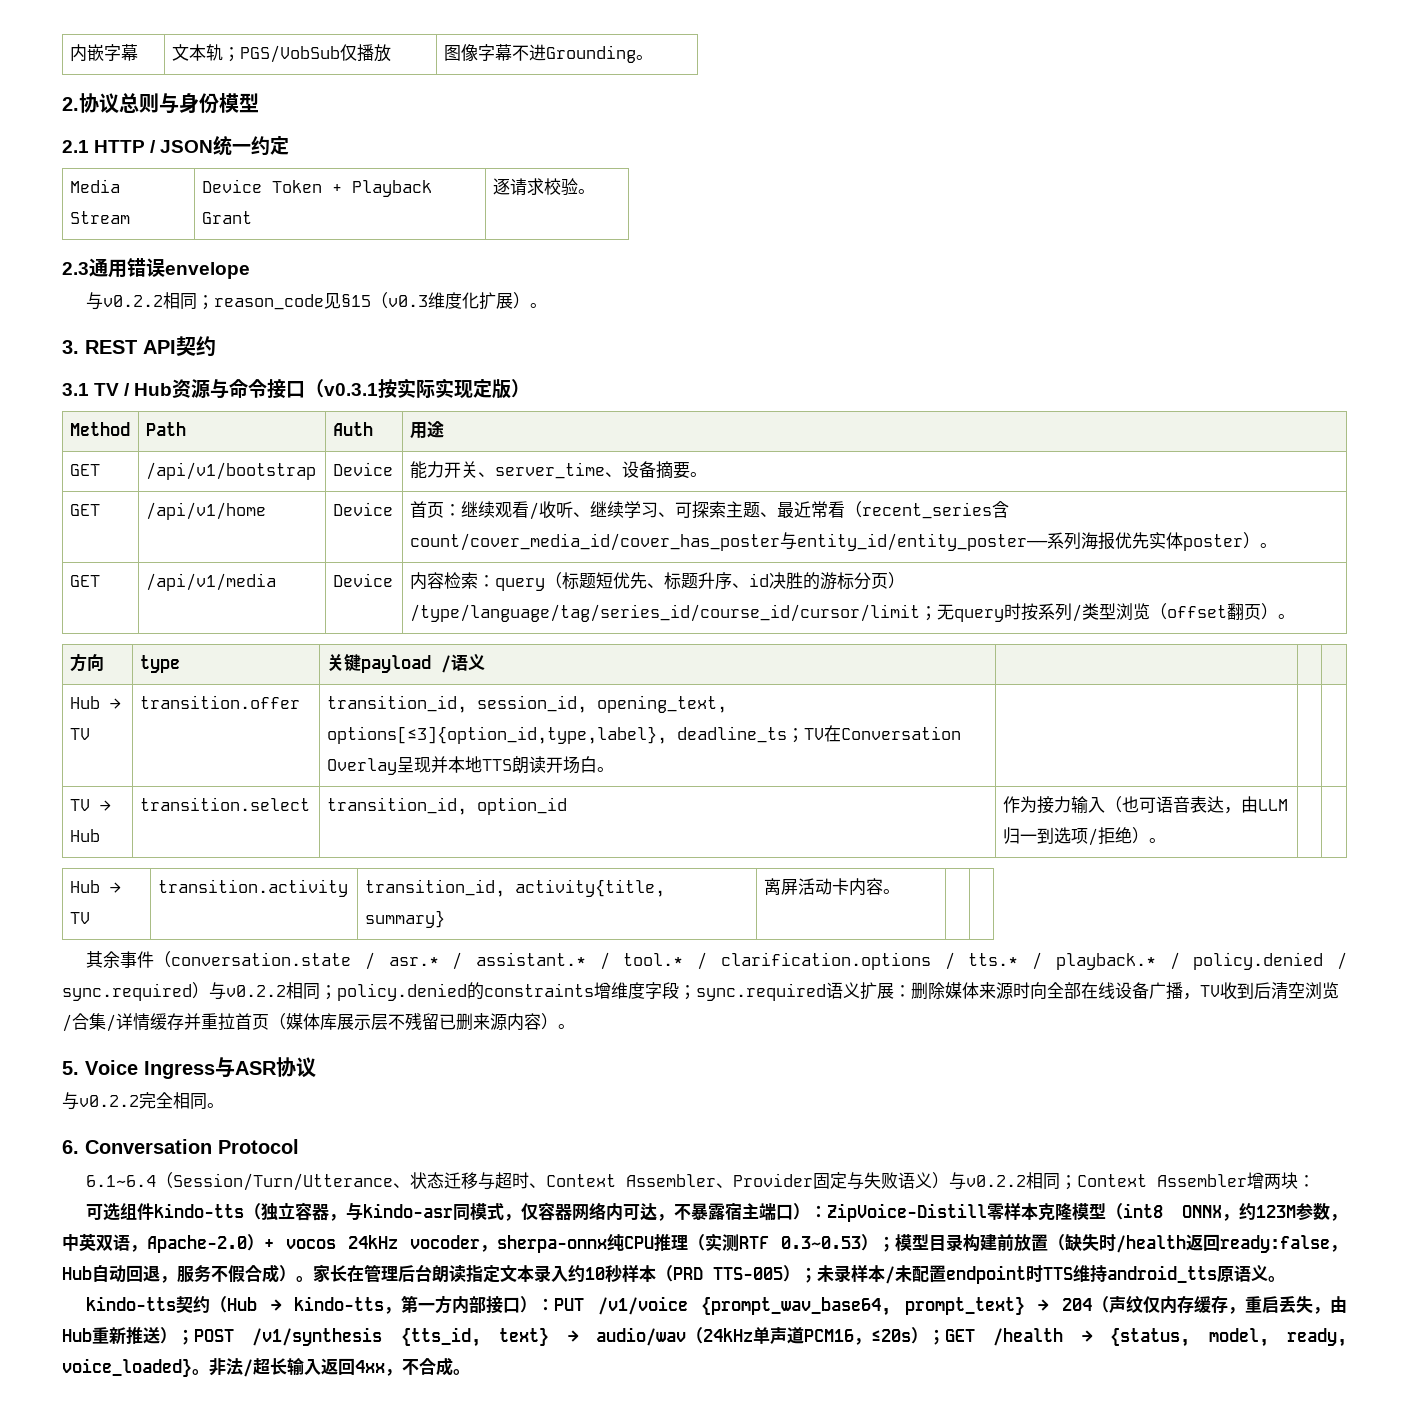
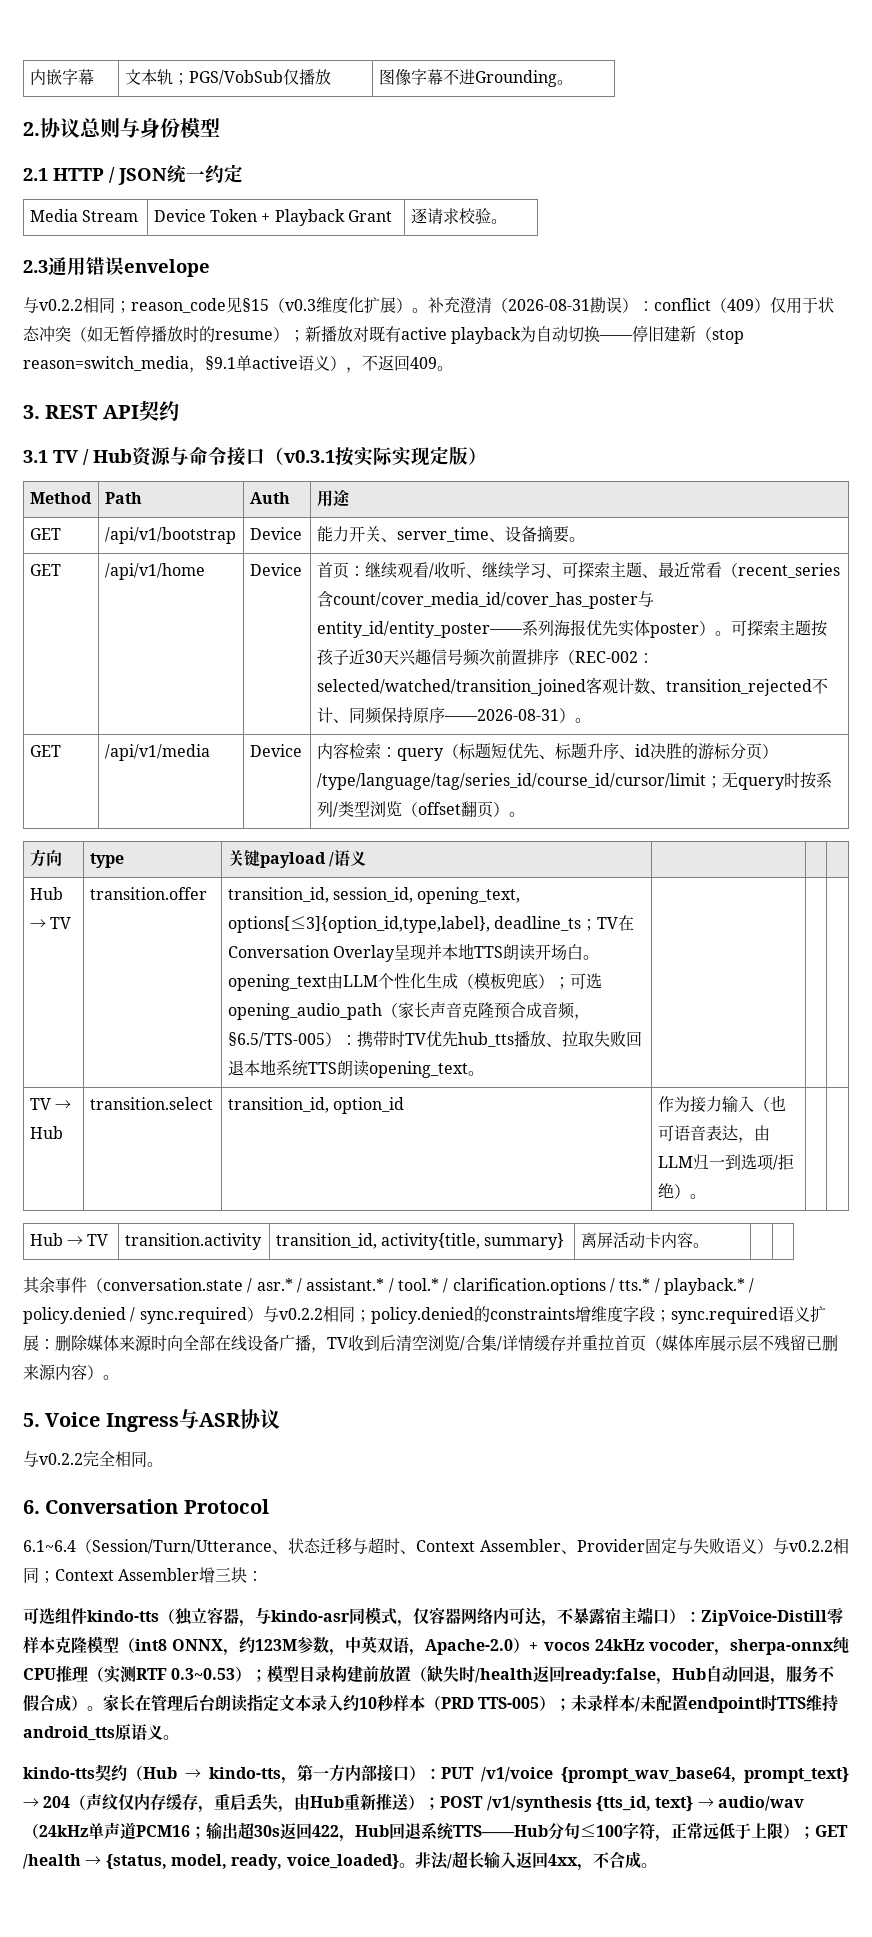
(548, 305) none -> [428,297,834,314] [23,325,745,344] [23,355,453,373] 补充澄清（2026-08-31勘误）：conflict（409）仅用于状态冲突（如无暂停播放时的resume）；新播放对既有active playback为自动切换——停旧建新（stop reason=switch_media，§9.1单active语义），不返回409。
(1277, 545) none -> [730,619,827,637] [316,649,654,666] [316,677,828,696] [316,707,591,724] 可探索主题按孩子近30天兴趣信号频次前置排序（REC-002：selected/watched/transition_joined客观计数、transition_rejected不计、同频保持原序——2026-08-31）。
(614, 769) none -> [227,972,602,991] [227,1001,590,1020] [227,1031,642,1047] [227,1059,484,1078] opening_text由LLM个性化生成（模板兜底）；可选opening_audio_path（家长声音克隆预合成音频，§6.5/TTS-005）：携带时TV优先hub_tts播放、拉取失败回退本地系统TTS朗读opening_text。
[1264,1173,1282,1189] 两 -> [215,1567,232,1582] 三
[853,1329,911,1345] ，≤20s -> [190,1822,783,1842] ；输出超30s返回422，Hub回退系统TTS——Hub分句≤100字符，正常远低于上限

